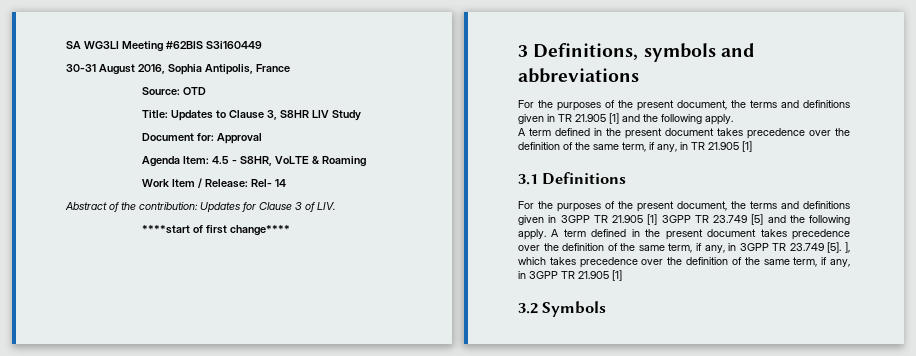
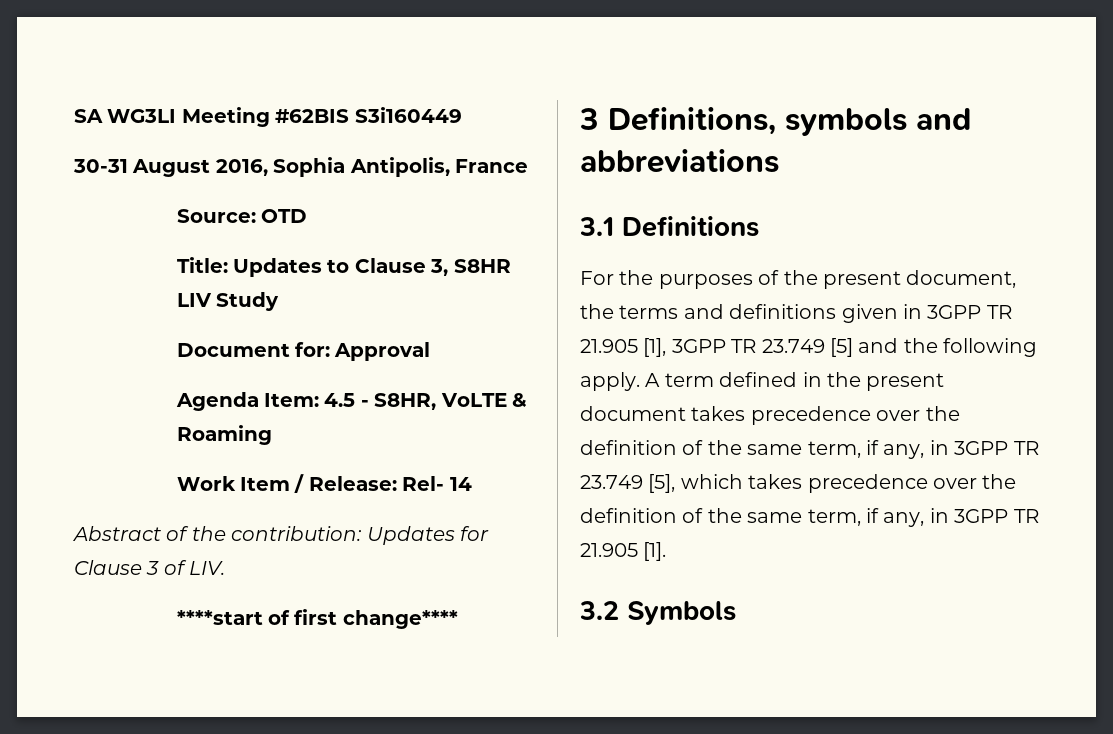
[518,100,850,111] [518,113,733,125] [518,128,850,139] [518,141,752,152] // For the purposes of the present document, the terms and definitions given in TR 21.905 [1] and the following apply. // A term defined in the present document takes precedence over the definition of the same term, if any, in TR 21.905 [1] -> (779, 161) none
[647,214,658,225] [1] -> [643,338,667,357] [1],
[827,242,850,253] [5]. ], -> [648,474,676,493] [5],
[612,270,622,281] [1] -> [643,542,667,561] [1].

